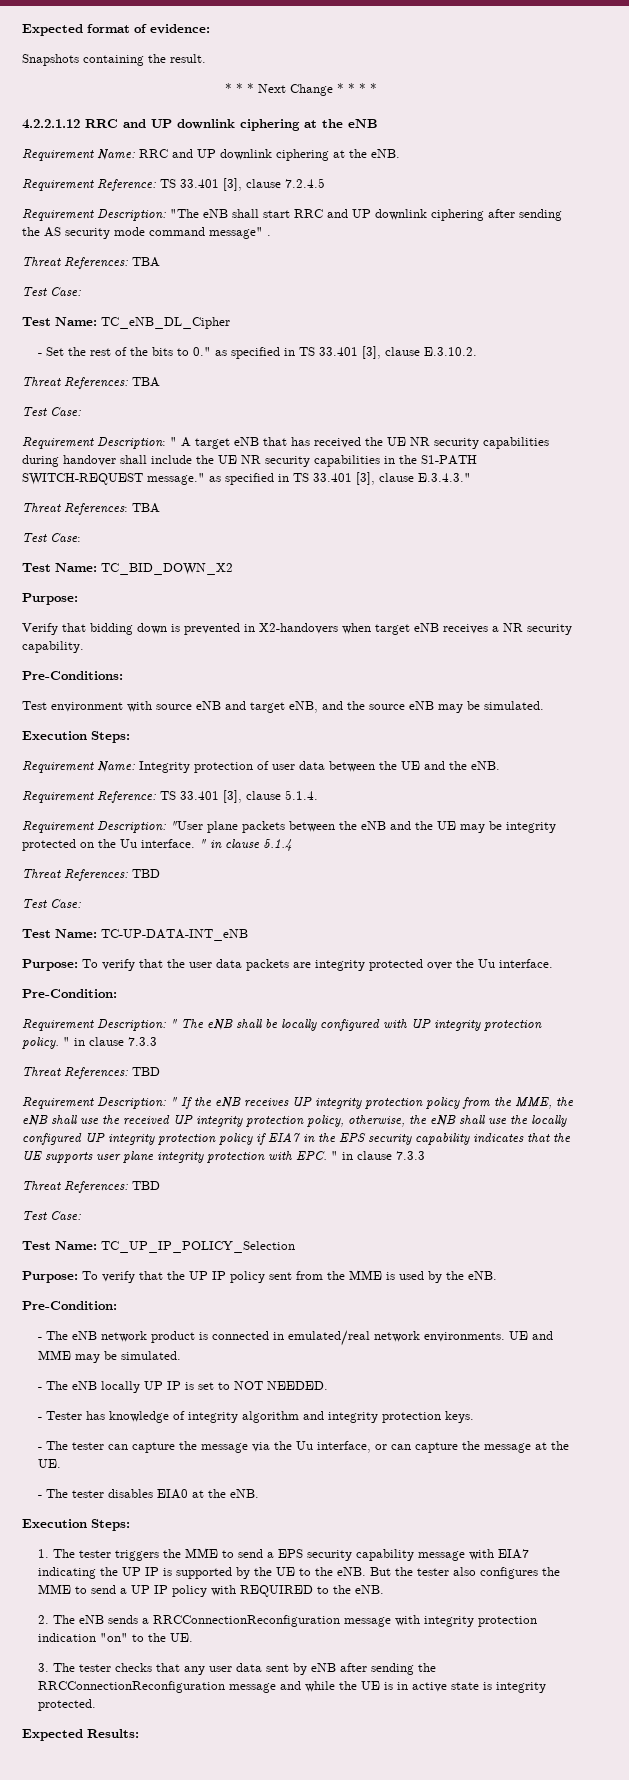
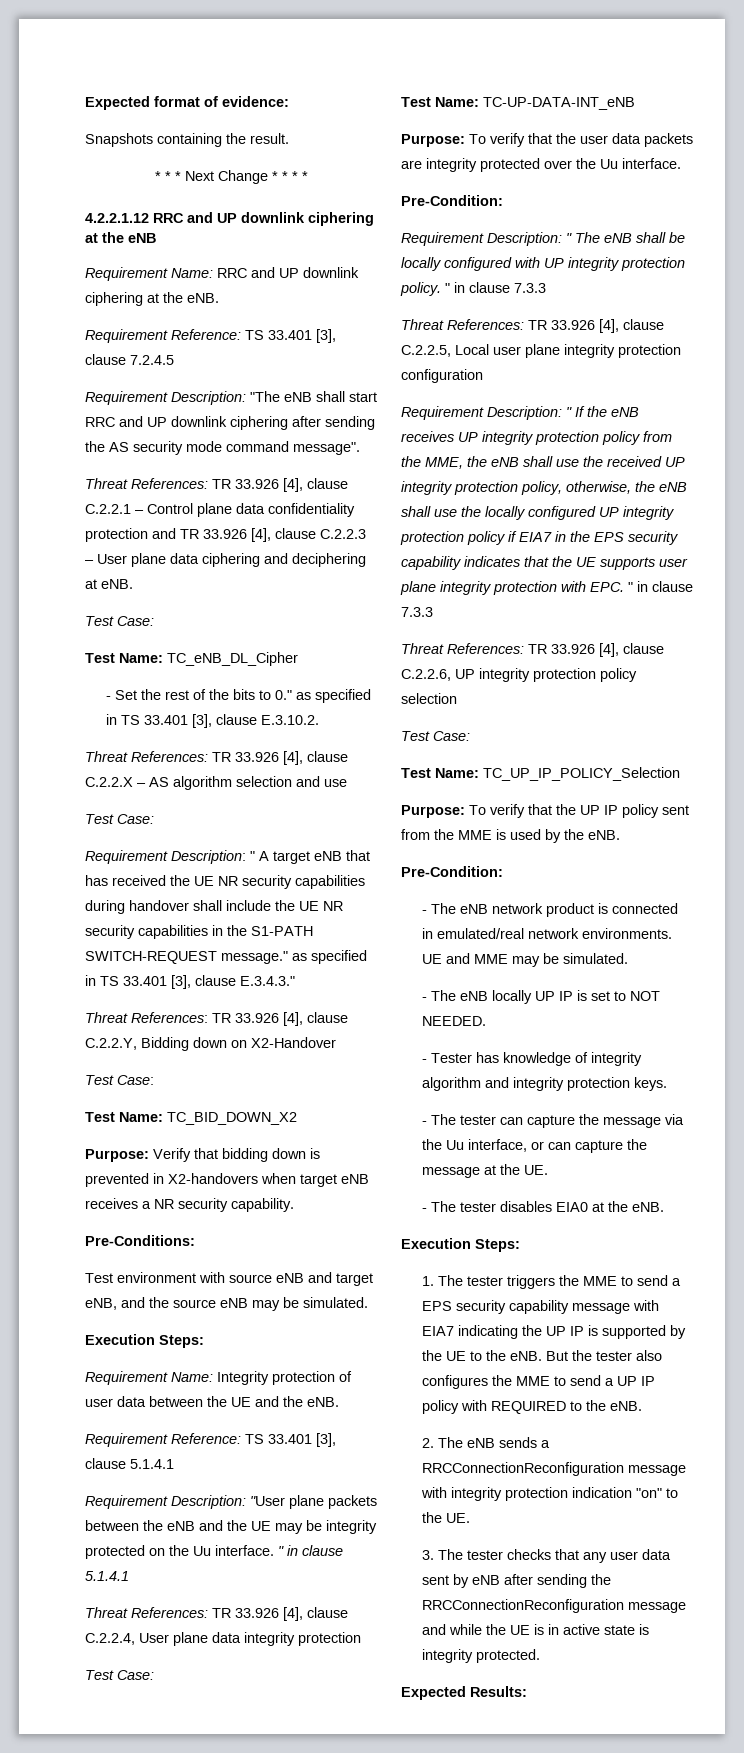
[209,227,271,239] [22,257,160,269] message" . // Threat References: TBA -> [293,442,360,455] [85,478,348,492] [85,503,355,517] [85,528,366,542] [85,553,366,567] [85,579,133,589] message". // Threat References: TR 33.926 [4], clause C.2.2.1 – Control plane data confidentiality protection and TR 33.926 [4], clause C.2.2.3 – User plane data ciphering and deciphering at eNB.
[132,377,160,387] TBA -> [212,751,348,765] [85,776,347,790] TR 33.926 [4], clause C.2.2.X – AS algorithm selection and use
[132,503,160,513] TBA -> [212,1012,348,1026] [85,1037,336,1051] TR 33.926 [4], clause C.2.2.Y, Bidding down on X2-Handover
(78, 599) // -> (149, 1155) none
[285,790,318,800] 5.1.4. -> [130,1459,174,1469] 5.1.4.1
[263,839,292,851] [22,869,160,881] 5.1.4 // Threat References: TBD -> [85,1571,129,1581] [85,1607,348,1621] [85,1632,361,1646] 5.1.4.1 // Threat References: TR 33.926 [4], clause C.2.2.4, User plane data integrity protection
[132,1067,160,1076] TBD -> [528,319,664,333] [401,344,681,358] [401,369,483,383] TR 33.926 [4], clause C.2.2.5, Local user plane integrity protection configuration
[132,1181,160,1190] TBD -> [528,643,664,657] [401,668,637,682] [401,693,457,704] TR 33.926 [4], clause C.2.2.6, UP integrity protection policy selection

